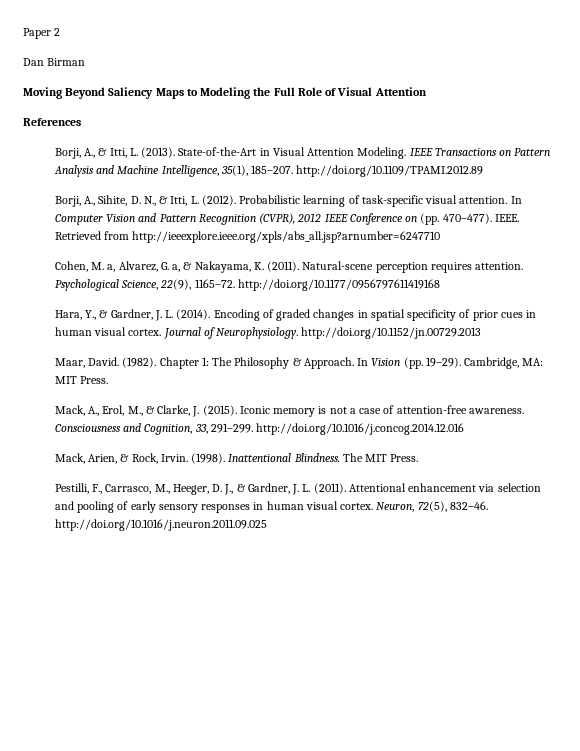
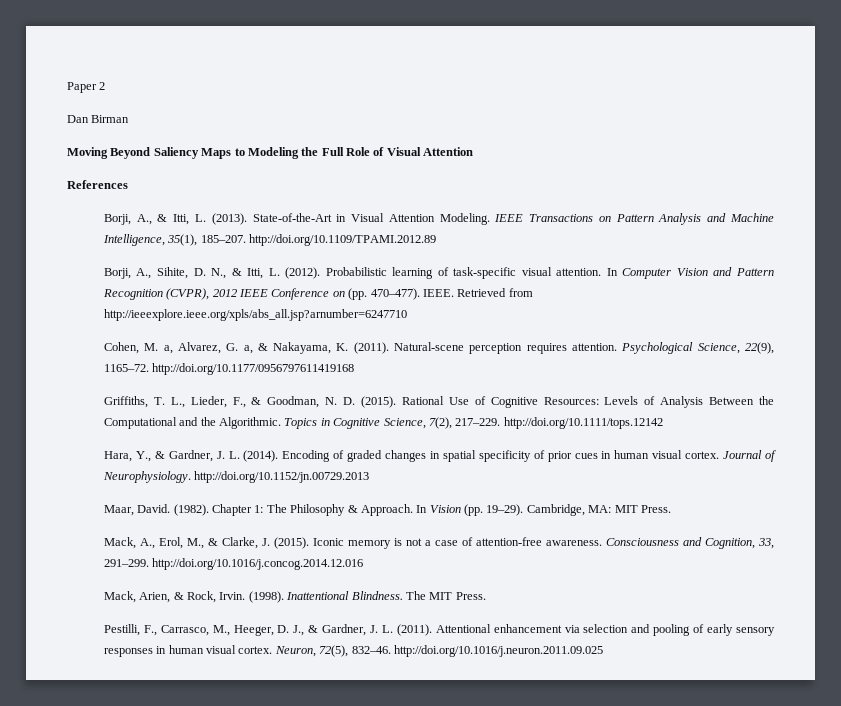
(440, 285) none -> [103,396,774,408] [103,417,663,429] // Griffiths, T. L., Lieder, F., & Goodman, N. D. (2015). Rational Use of Cognitive Resources: Levels of Analysis Between the Computational and the Algorithmic. Topics in Cognitive Science, 7(2), 217–229. http://doi.org/10.1111/tops.12142

